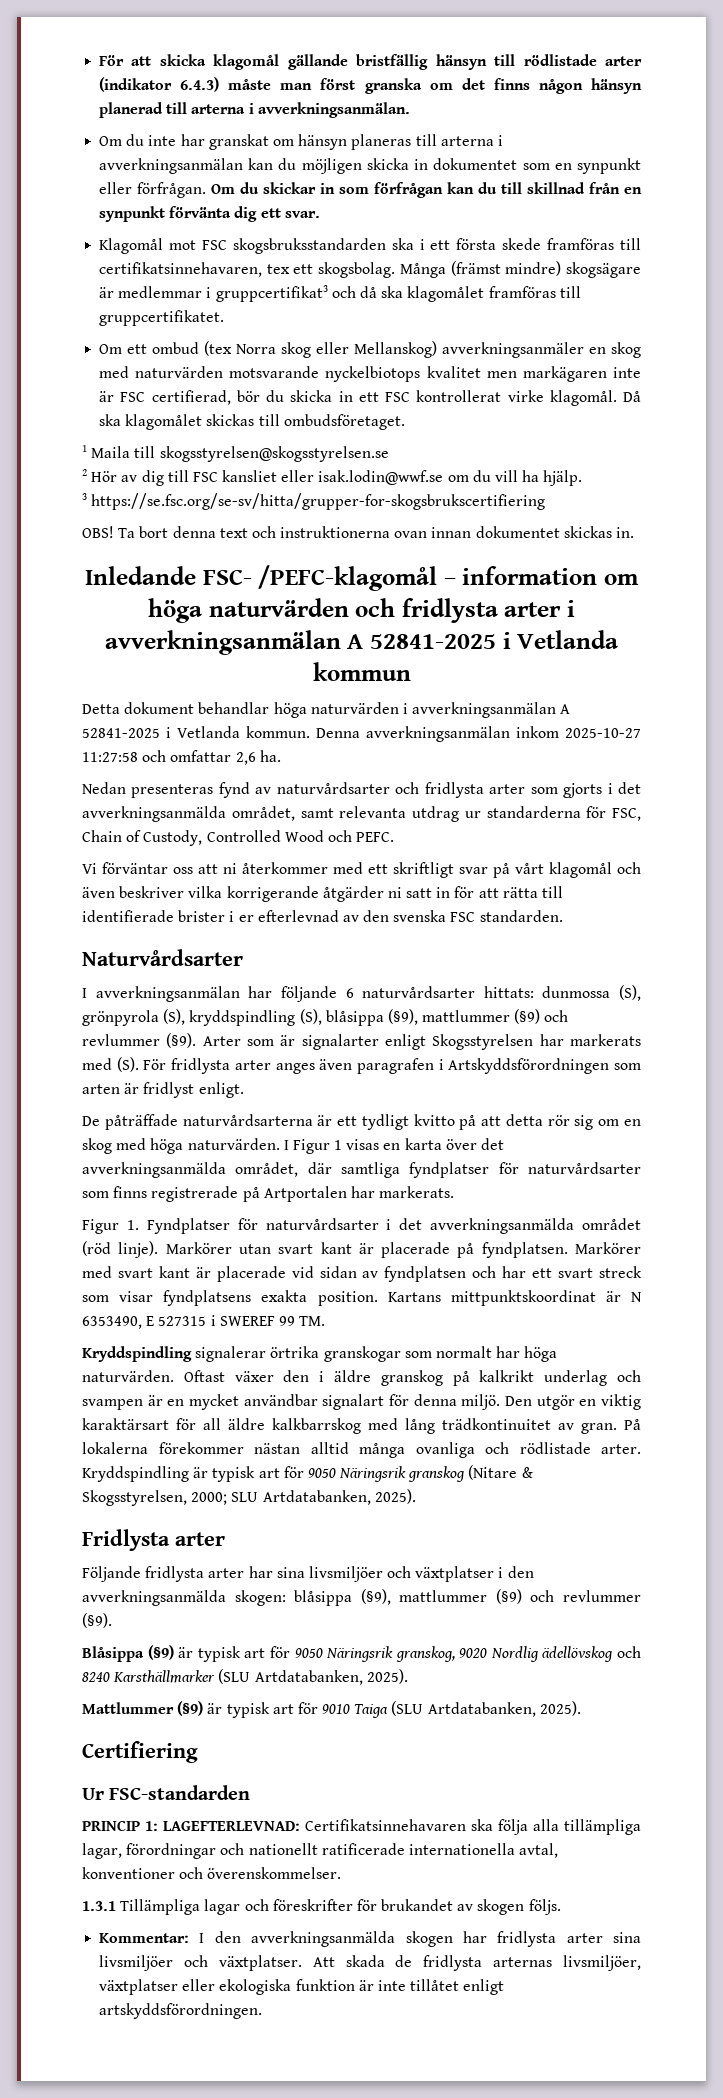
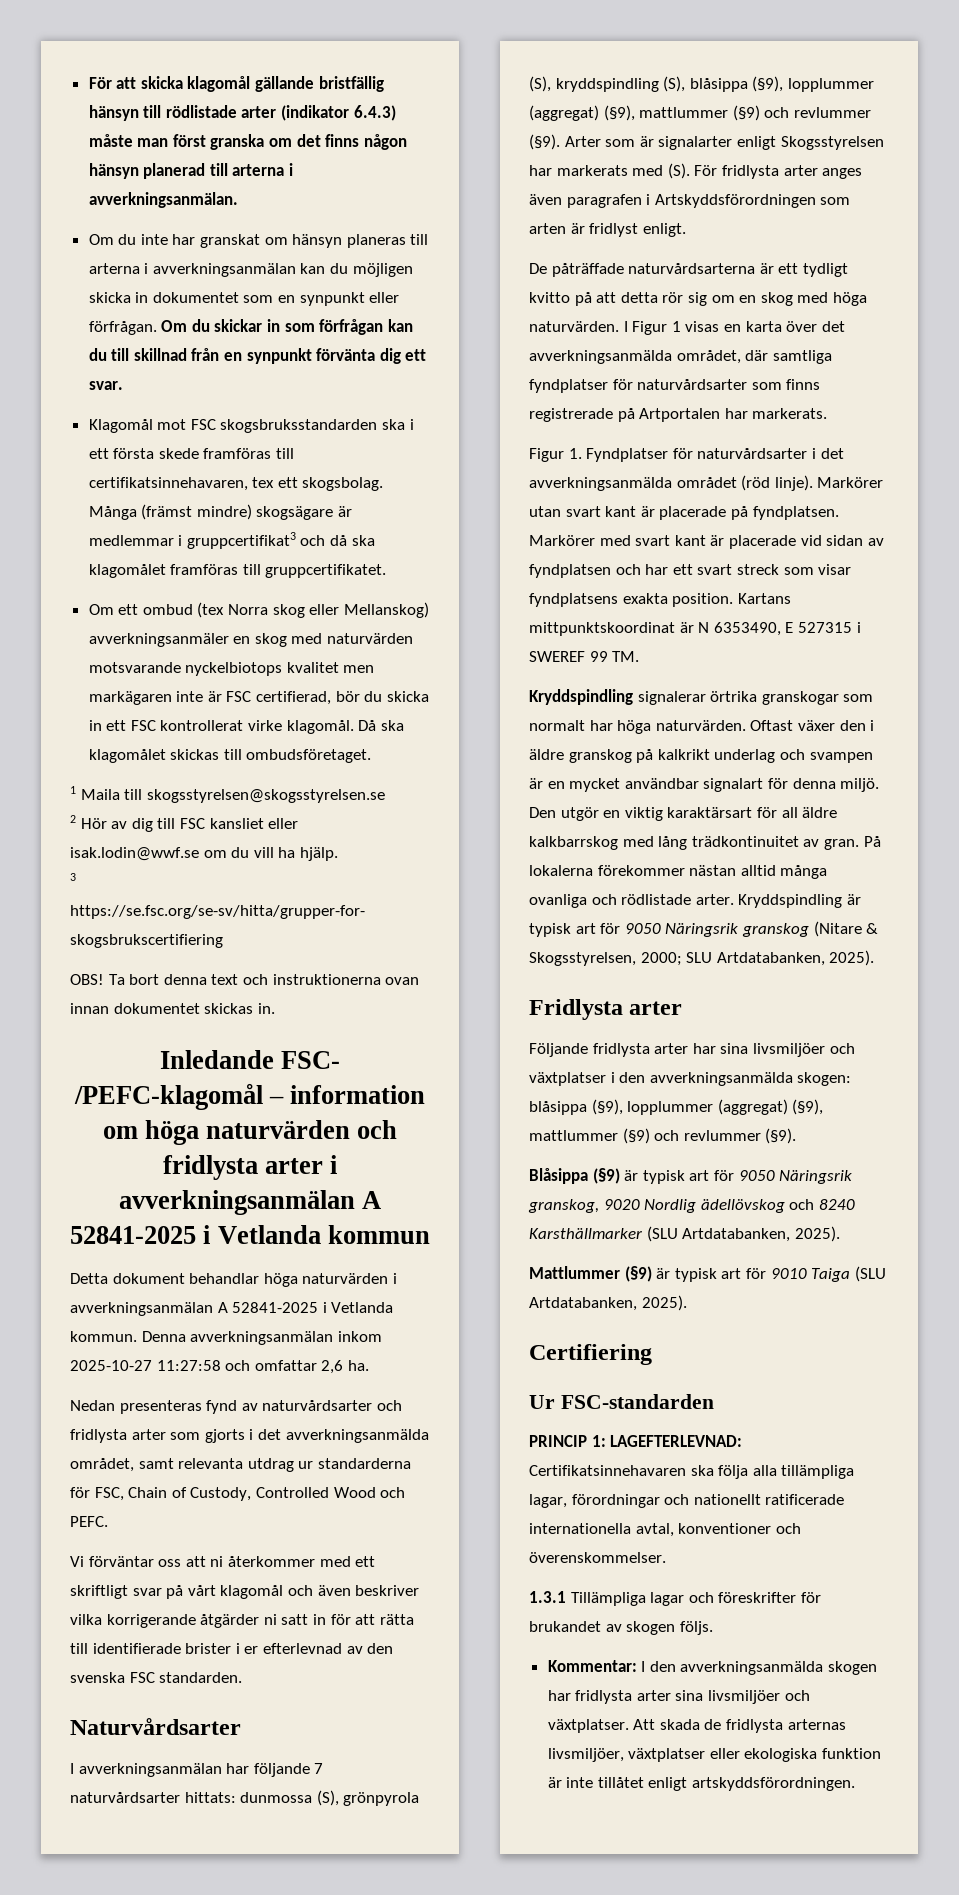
[345,988,354,998] 6 -> [314,1763,324,1774] 7
(418, 1017) none -> [787,78,874,92] [529,105,635,121] lopplummer (aggregat) (§9),
(391, 1597) none -> [627,1099,824,1115] lopplummer (aggregat) (§9),

